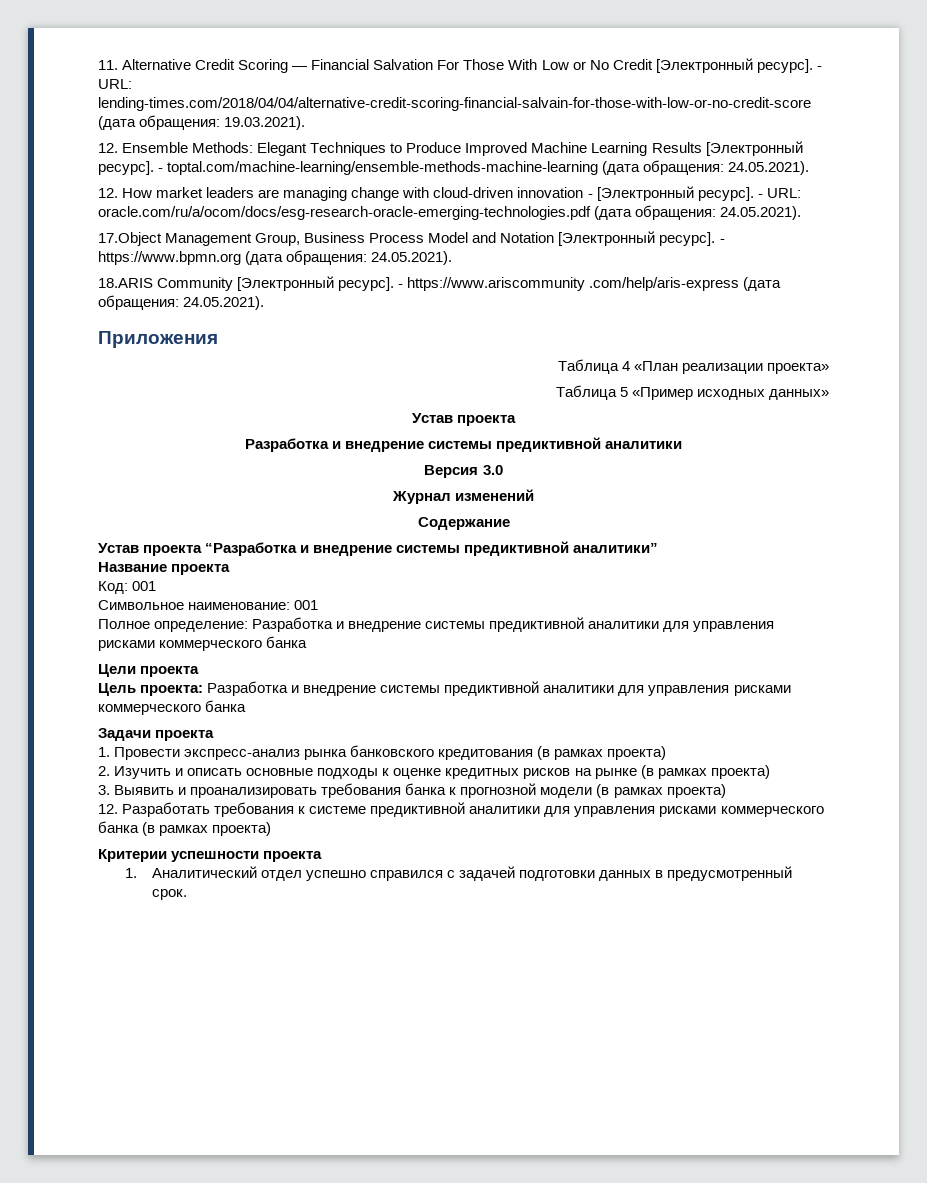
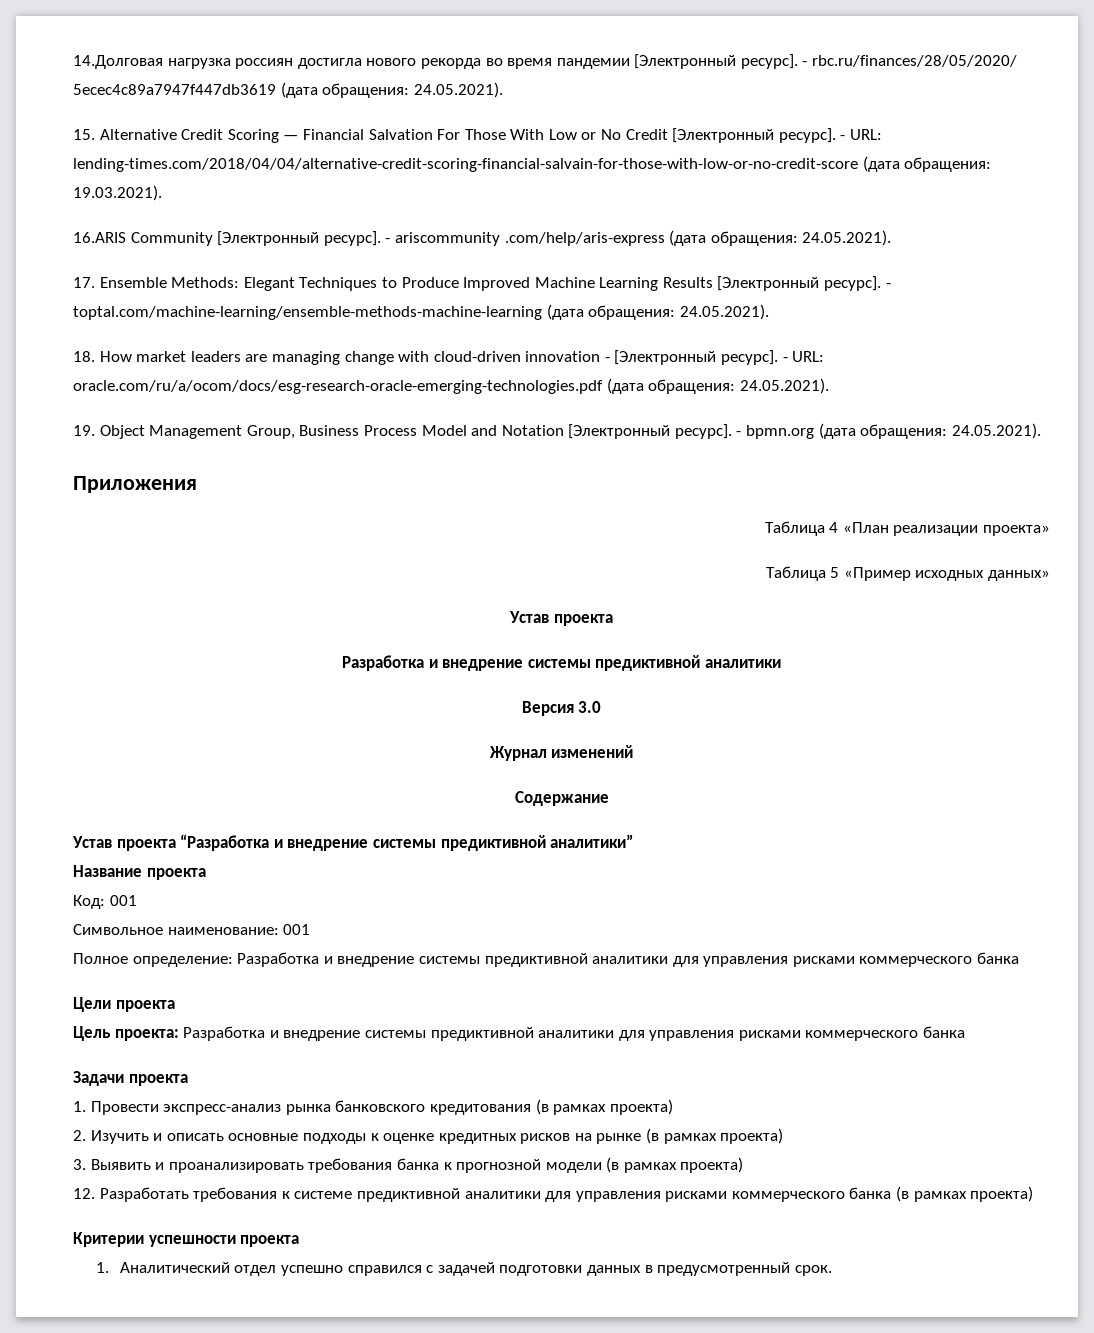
[98,60,118,70] 11. -> [73,54,1018,69] [73,82,503,98] [73,129,95,140] 14.Долговая нагрузка россиян достигла нового рекорда во время пандемии [Электронный ресурс]. - rbc.ru/finances/28/05/2020/ 5ecec4c89a7947f447db3619 (дата обращения: 24.05.2021). // 15.
[98,143,118,153] 12. -> [73,230,892,246] [73,277,95,288] 16.ARIS Community [Электронный ресурс]. - ariscommunity .com/help/aris-express (дата обращения: 24.05.2021). // 17.
[98,188,118,198] 12. -> [73,351,95,362] 18.
[98,232,162,246] 17.Object -> [73,425,145,439] 19. Object
[98,250,453,265] [98,276,740,291] https://www.bpmn.org (дата обращения: 24.05.2021). // 18.ARIS Community [Электронный ресурс]. - https://www.ariscommunity .com/help/aris-express -> [746,425,815,439] bpmn.org

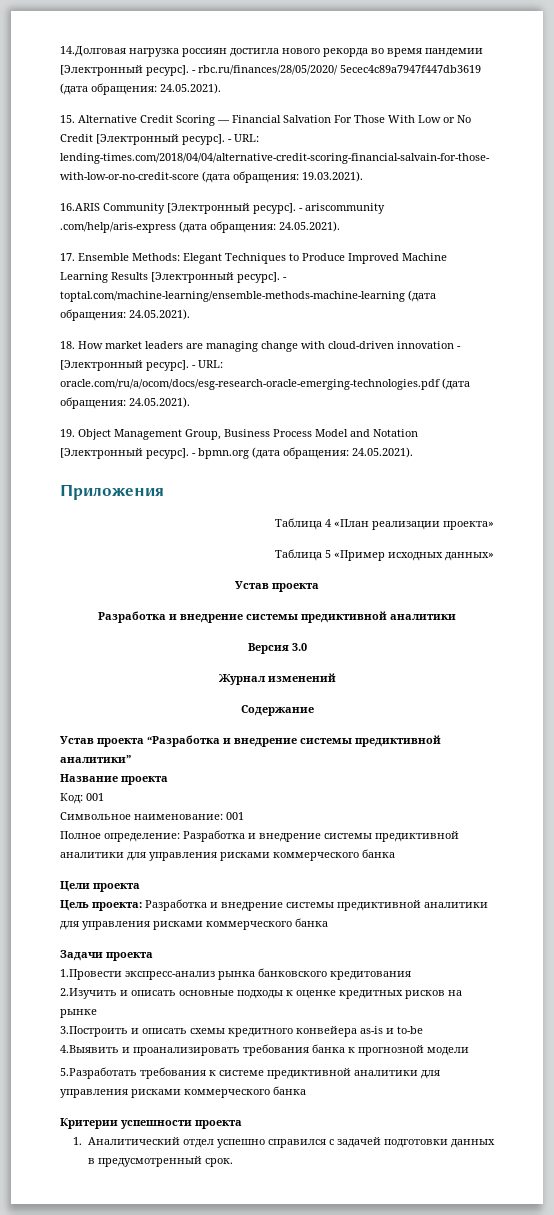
[73,1101,159,1115] 1. Провести -> [60,969,122,980] 1.Провести
[535,1099,673,1115] [73,1130,149,1144] (в рамках проекта) // 2. Изучить -> [60,988,117,999] // 2.Изучить
[646,1128,784,1144] [73,1159,151,1170] (в рамках проекта) // 3. Выявить -> [60,1026,423,1037] [60,1045,119,1053] // 3.Построить и описать схемы кредитного конвейера as-is и to-be // 4.Выявить
[606,1157,744,1173] [73,1187,189,1202] (в рамках проекта) // 12. Разработать -> [60,1067,137,1079] // 5.Разработать
[896,1186,1034,1202] (в рамках проекта) -> (306, 1090) none

